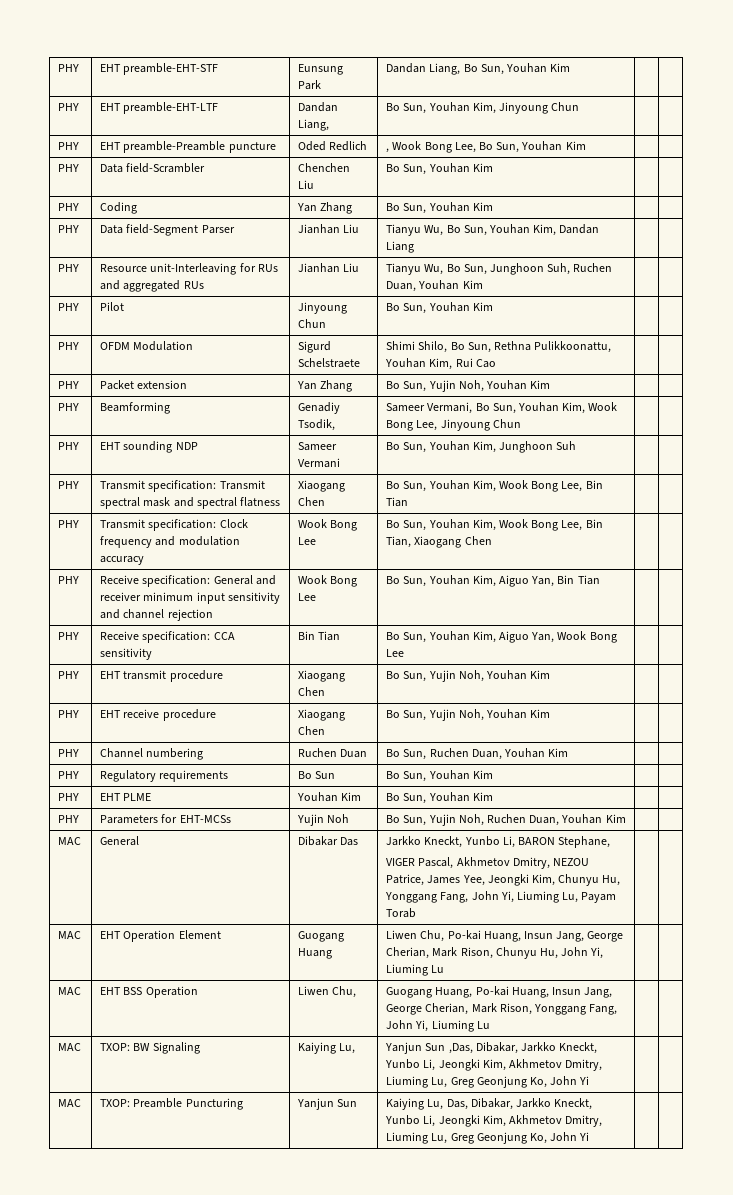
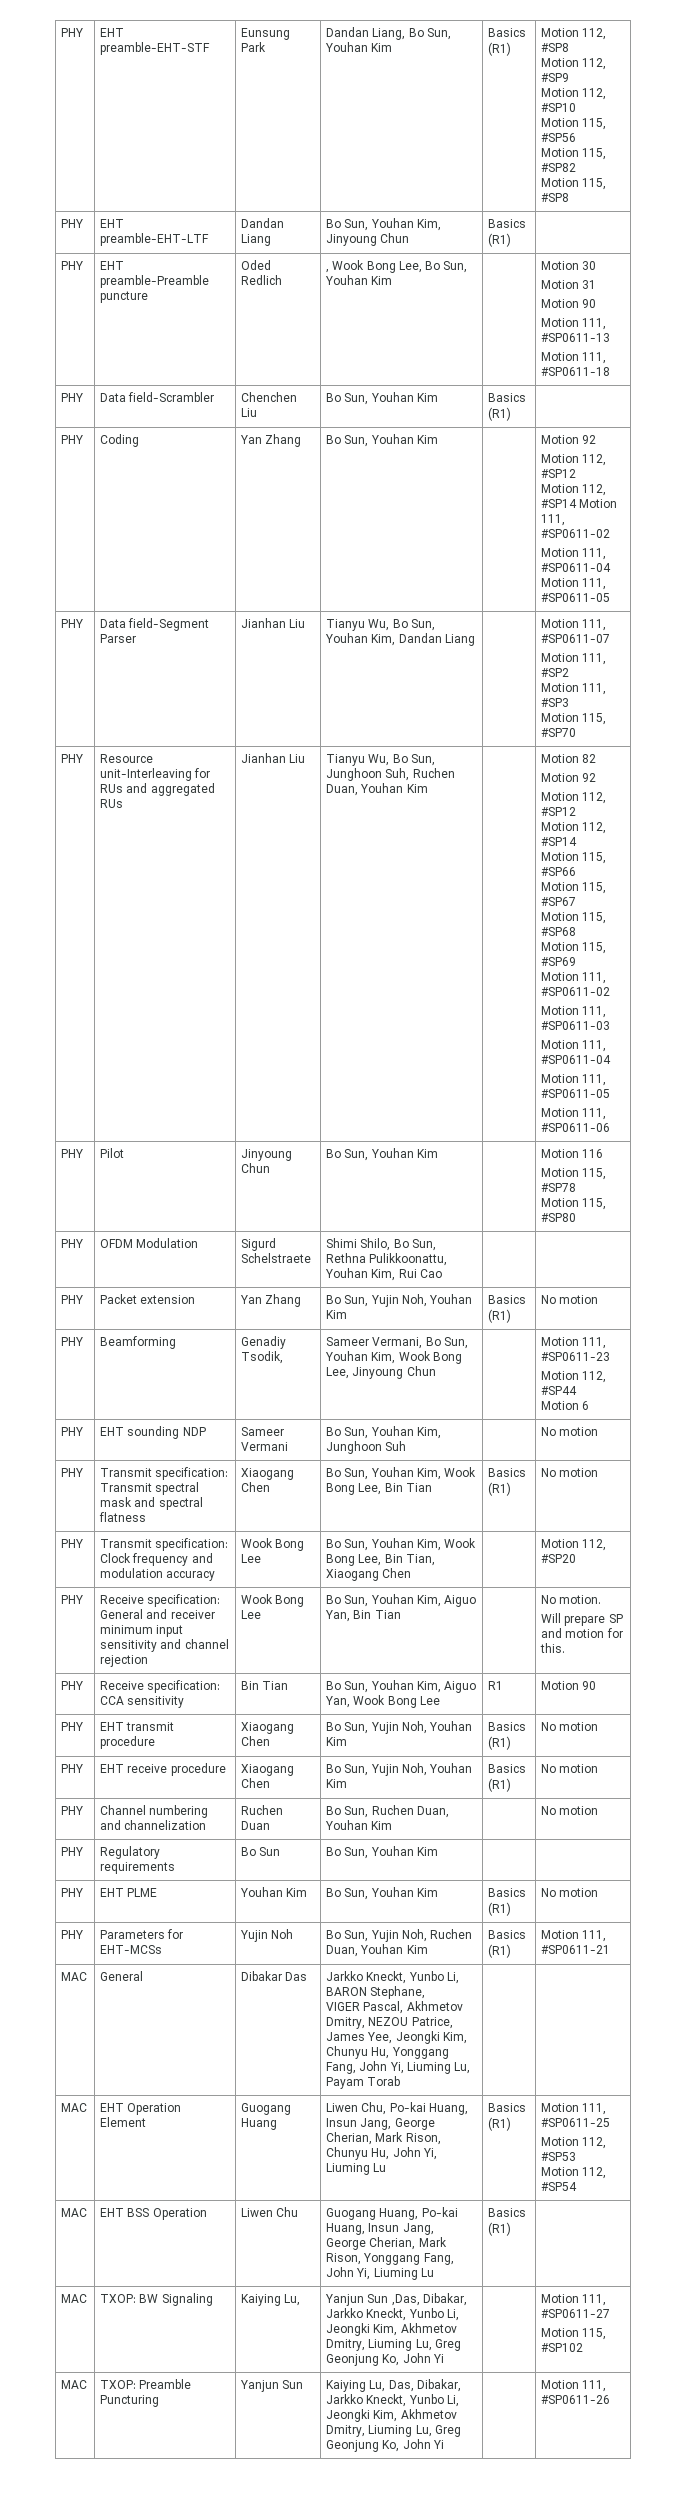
(571, 67) | -> [488,28,527,37] [488,42,512,56] [541,28,607,40] [541,43,570,52] [541,58,607,70] [541,73,570,82] [541,88,607,100] [541,103,577,112] [541,118,607,130] [541,133,577,142] [541,148,607,160] [541,163,577,172] [541,178,607,190] [541,193,570,202] Basics (R1) | Motion 112, #SP8 // Motion 112, #SP9 // Motion 112, #SP10 // Motion 115, #SP56 // Motion 115, #SP82 // Motion 115, #SP8
[298,119,330,131] Liang, -> [241,234,272,246] Liang
(580, 106) none -> [488,219,527,228] [488,233,512,247] Basics (R1)
(586, 145) none -> [541,261,597,270] [541,280,597,289] [541,299,597,308] [541,318,607,330] [541,333,611,342] [541,352,607,364] [541,367,611,376] Motion 30 // Motion 31 // Motion 90 // Motion 111, #SP0611-13 // Motion 111, #SP0611-18
(493, 167) none -> [488,393,527,402] [488,407,512,421] Basics (R1)
(493, 206) none -> [541,435,597,444] [541,454,607,466] [541,469,577,478] [541,484,607,496] [541,499,618,508] [541,514,566,526] [541,529,611,538] [541,548,607,560] [541,563,612,572] [541,578,607,590] [541,593,611,602] Motion 92 // Motion 112, #SP12 // Motion 112, #SP14 Motion 111, #SP0611-02 // Motion 111, #SP0611-04 Motion 111, #SP0611-05
(415, 247) none -> [541,619,607,631] [541,634,611,643] [541,653,607,665] [541,668,570,677] [541,683,607,695] [541,698,570,707] [541,713,607,725] [541,728,577,737] Motion 111, #SP0611-07 // Motion 111, #SP2 // Motion 111, #SP3 // Motion 115, #SP70
(483, 284) none -> [541,754,597,763] [541,773,597,782] [541,792,607,804] [541,807,577,816] [541,822,607,834] [541,837,578,846] [541,852,607,864] [541,867,577,876] [541,882,607,894] [541,897,577,906] [541,912,607,924] [541,927,577,936] [541,942,607,954] [541,957,577,966] [541,972,607,984] [541,987,611,996] [541,1006,607,1018] [541,1021,611,1030] [541,1040,607,1052] [541,1055,612,1064] [541,1074,607,1086] [541,1089,611,1098] [541,1108,607,1120] [541,1123,611,1132] Motion 82 // Motion 92 // Motion 112, #SP12 // Motion 112, #SP14 // Motion 115, #SP66 // Motion 115, #SP67 // Motion 115, #SP68 // Motion 115, #SP69 // Motion 111, #SP0611-02 // Motion 111, #SP0611-03 // Motion 111, #SP0611-04 // Motion 111, #SP0611-05 // Motion 111, #SP0611-06
(493, 306) none -> [541,1149,604,1158] [541,1168,607,1180] [541,1183,577,1192] [541,1198,607,1210] [541,1213,577,1222] Motion 116 // Motion 115, #SP78 // Motion 115, #SP80
(551, 384) | -> [488,1295,527,1304] [488,1309,512,1323] [541,1295,599,1304] Basics (R1) | No motion
(521, 423) none -> [541,1337,607,1349] [541,1352,611,1361] [541,1371,607,1383] [541,1386,578,1395] [541,1401,590,1410] Motion 111, #SP0611-23 // Motion 112, #SP44 // Motion 6
(577, 445) none -> [541,1427,599,1436] No motion
(409, 502) | -> [488,1468,527,1477] [488,1482,512,1496] [541,1468,599,1477] Basics (R1) | No motion
(492, 540) none -> [541,1539,607,1551] [541,1554,577,1563] Motion 112, #SP20
(600, 580) none -> [541,1595,602,1604] [541,1613,623,1626] [541,1628,623,1638] [540,1643,566,1653] No motion. // Will prepare SP and motion for this.
(405, 653) | -> [488,1681,504,1690] [541,1681,597,1690] R1 | Motion 90
(551, 674) | -> [488,1722,527,1731] [488,1736,512,1750] [541,1722,599,1731] Basics (R1) | No motion
(551, 713) | -> [488,1764,527,1773] [488,1778,512,1792] [541,1764,599,1773] Basics (R1) | No motion
(204, 754) none -> [100,1820,207,1830] and channelization
(569, 752) none -> [541,1806,599,1815] No motion
(493, 796) | -> [488,1888,527,1897] [488,1902,512,1916] [541,1888,599,1897] Basics (R1) | No motion
(626, 818) | -> [488,1930,527,1939] [488,1944,512,1958] [541,1930,607,1942] [541,1945,611,1954] Basics (R1) | Motion 111, #SP0611-21
(445, 969) | -> [488,2103,527,2112] [488,2117,512,2131] [541,2103,607,2115] [541,2118,611,2127] [541,2137,607,2149] [541,2152,577,2161] [541,2167,607,2179] [541,2182,578,2191] Basics (R1) | Motion 111, #SP0611-25 // Motion 112, #SP53 // Motion 112, #SP54
[332,986,357,998] Chu, -> [276,2207,299,2217] Chu
(490, 1025) none -> [488,2208,527,2217] [488,2222,512,2236] Basics (R1)
(590, 1080) none -> [541,2294,607,2306] [541,2309,611,2318] [541,2328,607,2340] [541,2343,584,2352] Motion 111, #SP0611-27 // Motion 115, #SP102
(590, 1136) none -> [541,2380,607,2392] [541,2395,611,2404] Motion 111, #SP0611-26

